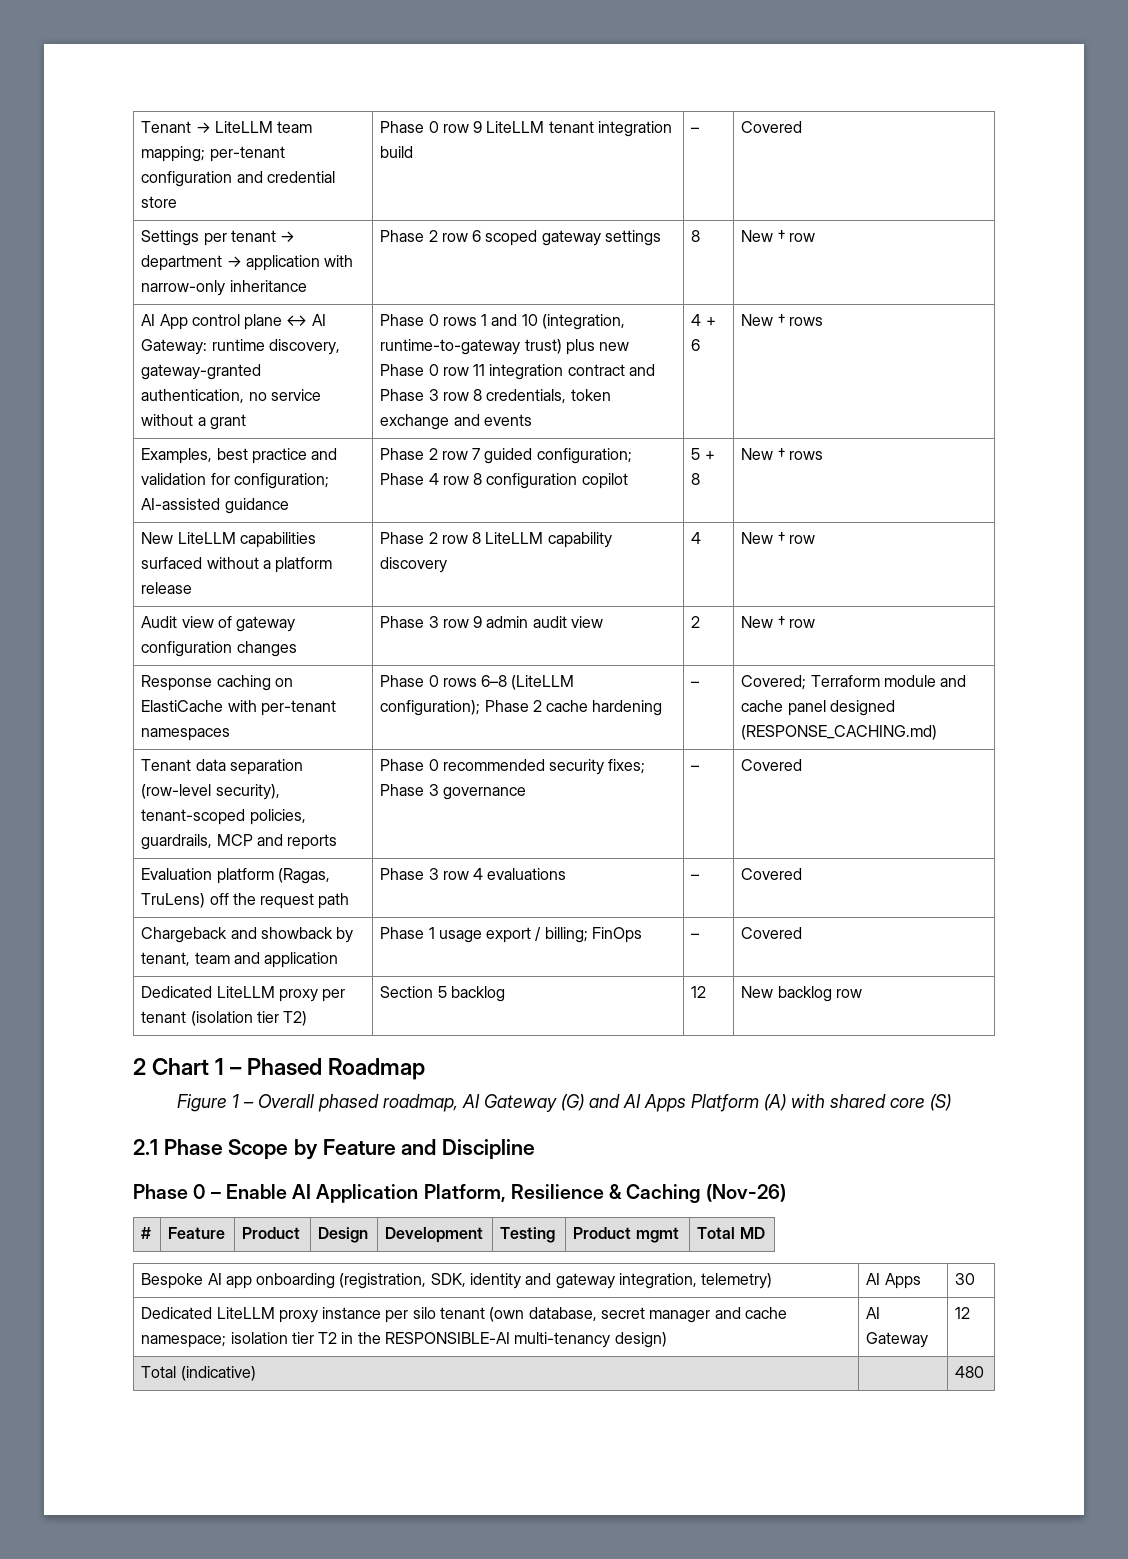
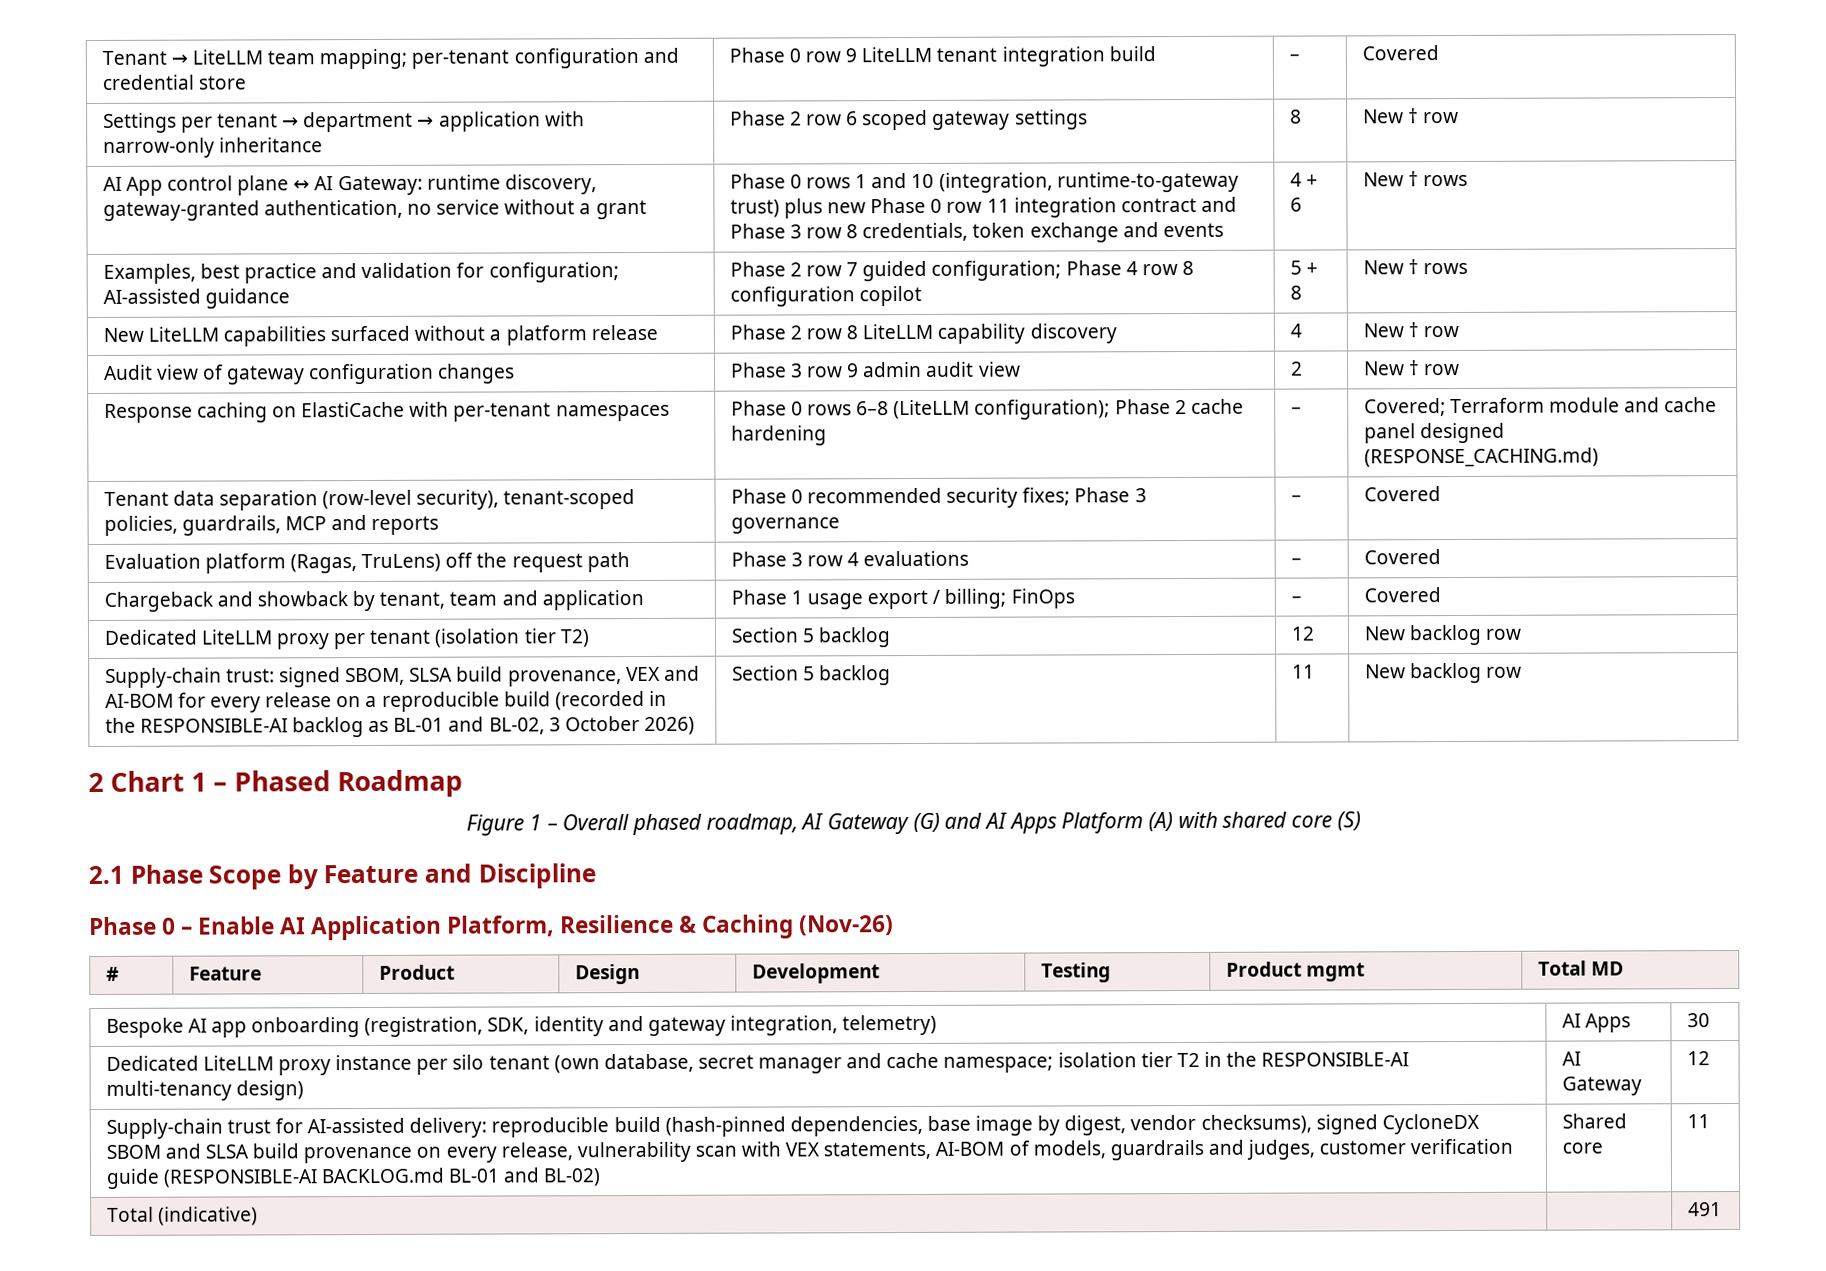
(862, 993) none -> [104,665,700,688] [104,690,667,713] [104,716,695,738] [731,665,892,686] [1291,664,1315,679] [1364,662,1523,684] // Supply-chain trust: signed SBOM, SLSA build provenance, VEX and AI-BOM for every release on a reproducible build (recorded in the RESPONSIBLE-AI backlog as BL-01 and BL-02, 3 October 2026) | Section 5 backlog | 11 | New backlog row
(971, 1313) none -> [105,1113,1480,1139] [105,1138,1514,1164] [105,1167,602,1189] [1561,1113,1627,1129] [1561,1142,1603,1154] [1686,1114,1710,1129] // Supply-chain trust for AI-assisted delivery: reproducible build (hash-pinned dependencies, base image by digest, vendor checksums), signed CycloneDX SBOM and SLSA build provenance on every release, vulnerability scan with VEX statements, AI-BOM of models, guardrails and judges, customer verification guide (RESPONSIBLE-AI BACKLOG.md BL-01 and BL-02) | Shared core | 11
[955,1366,985,1378] 480 -> [1687,1202,1722,1217] 491

